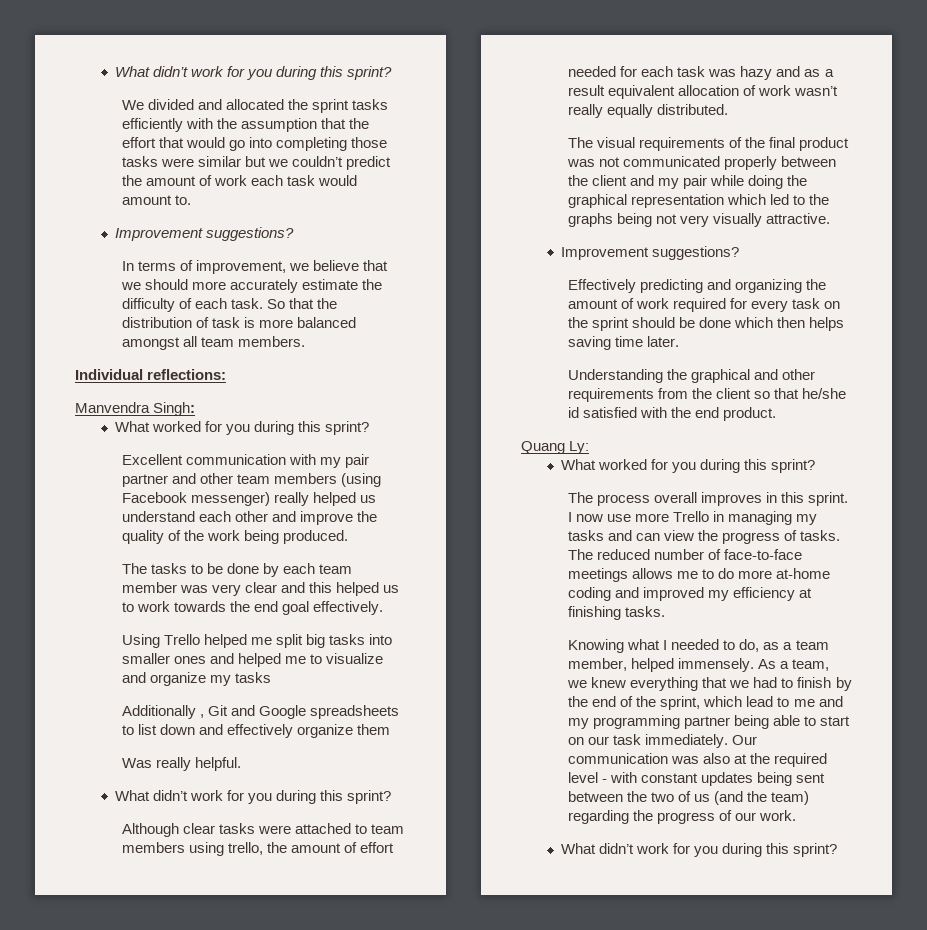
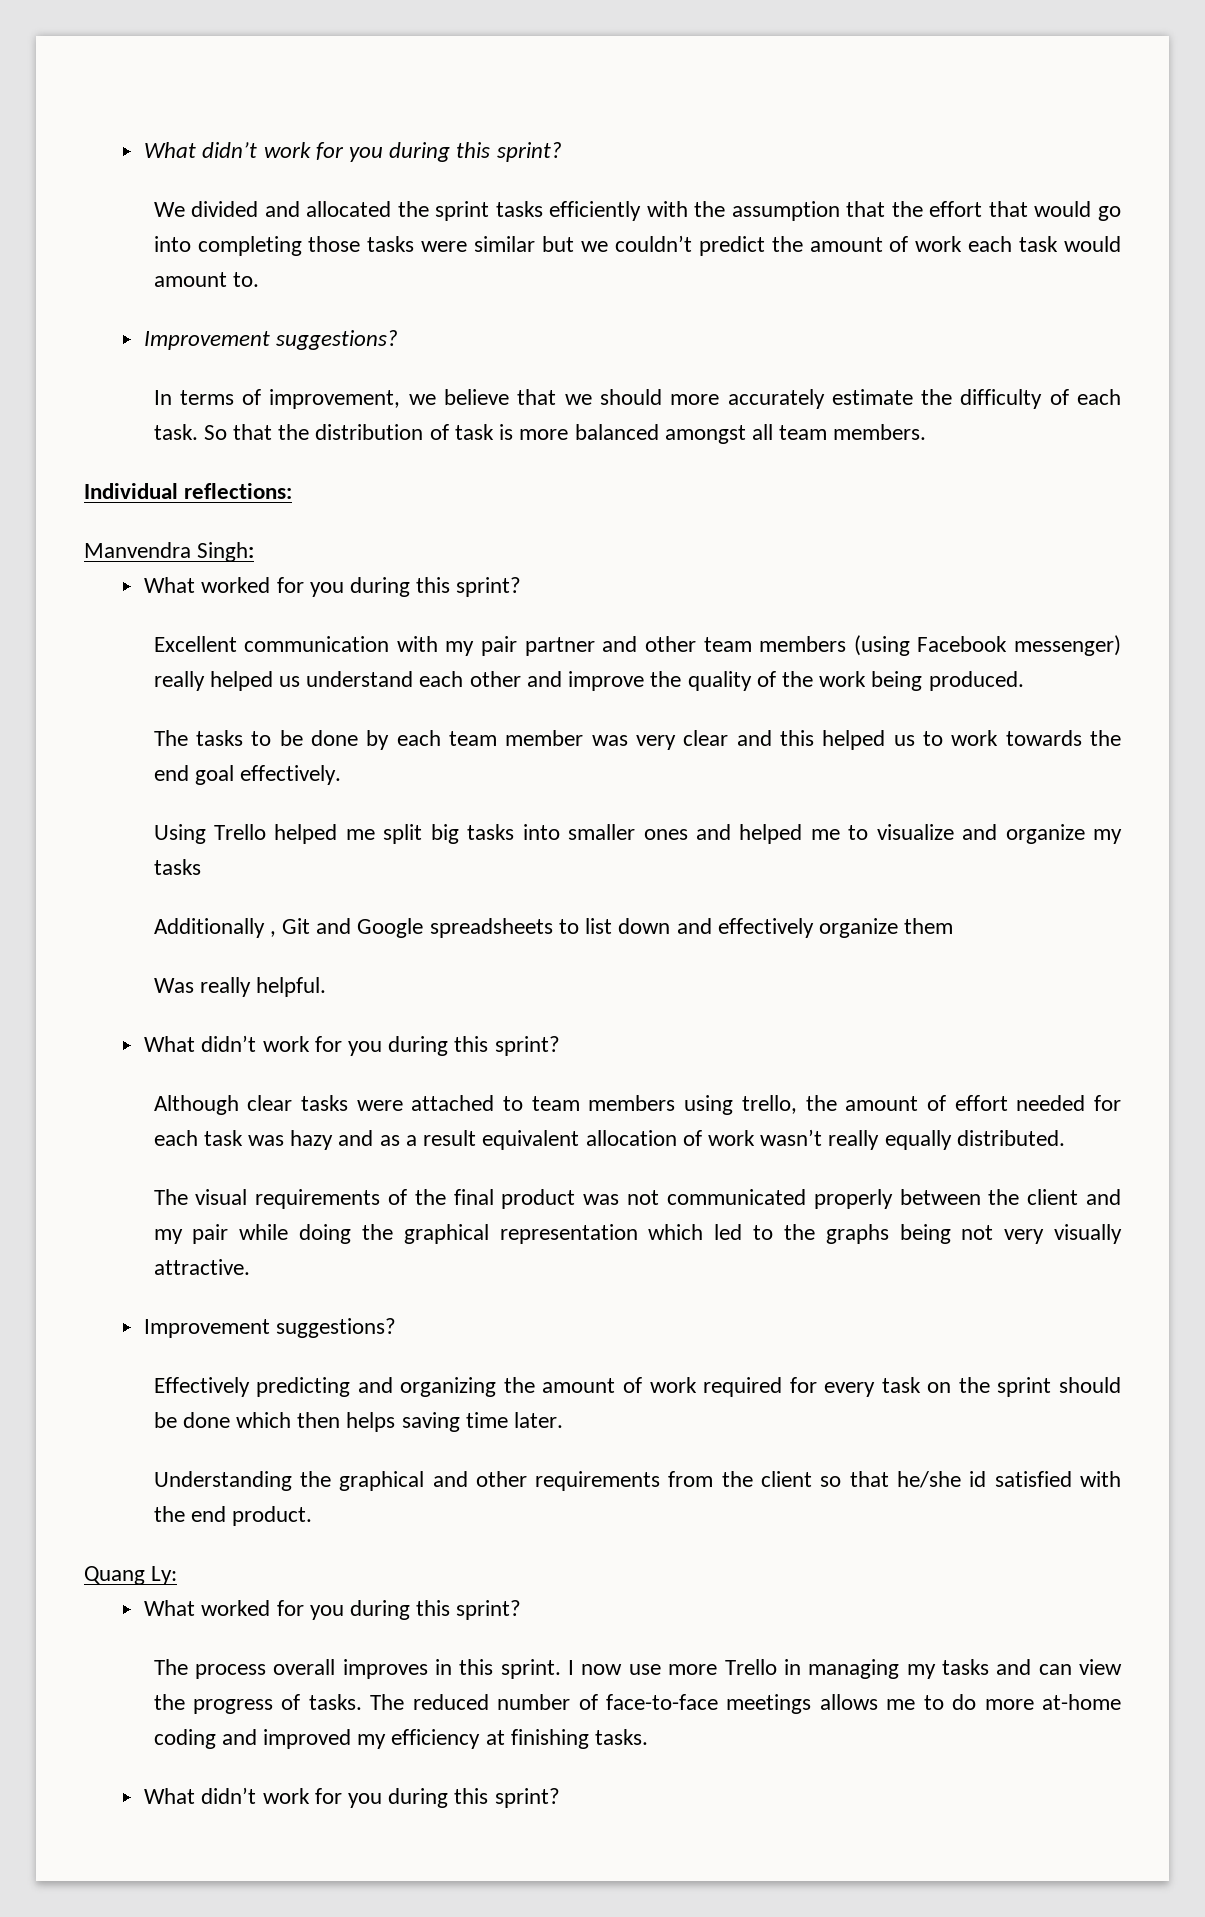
[568,639,829,653] [568,658,830,672] [567,677,852,691] [568,696,843,710] [568,715,851,729] [568,734,758,748] [568,753,828,767] [568,772,826,786] [568,791,810,805] [568,810,797,824] // Knowing what I needed to do, as a team member, helped immensely. As a team, we knew everything that we had to finish by the end of the sprint, which lead to me and my programming partner being able to start on our task immediately. Our communication was also at the required level - with constant updates being sent between the two of us (and the team) regarding the progress of our work. -> (649, 1737) none

